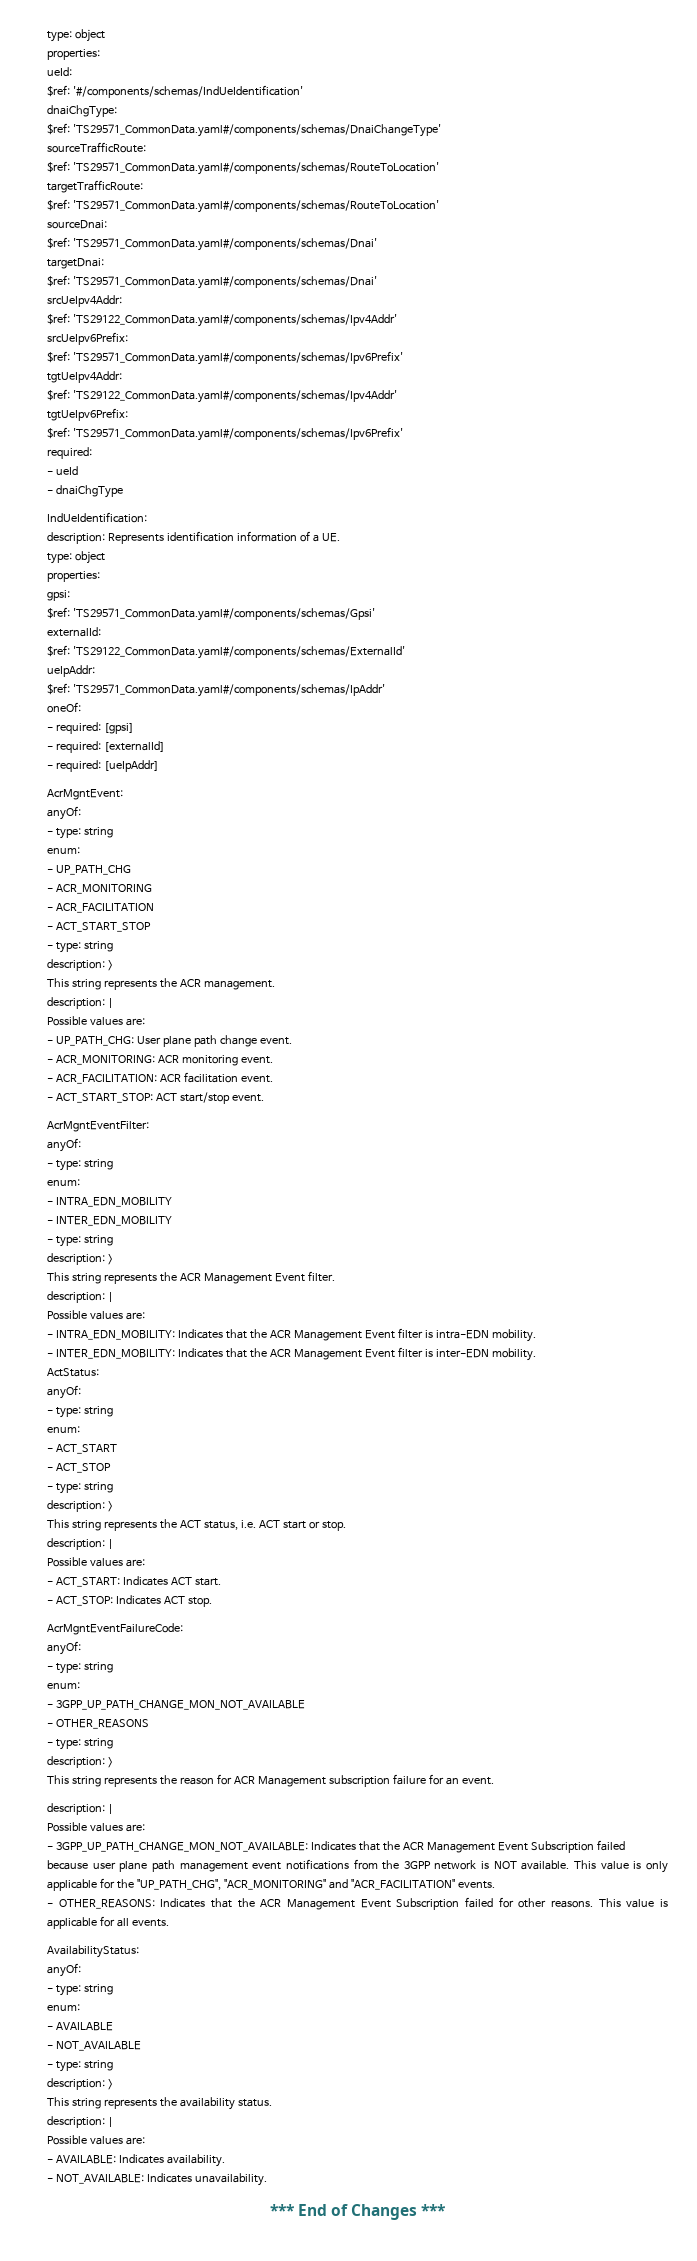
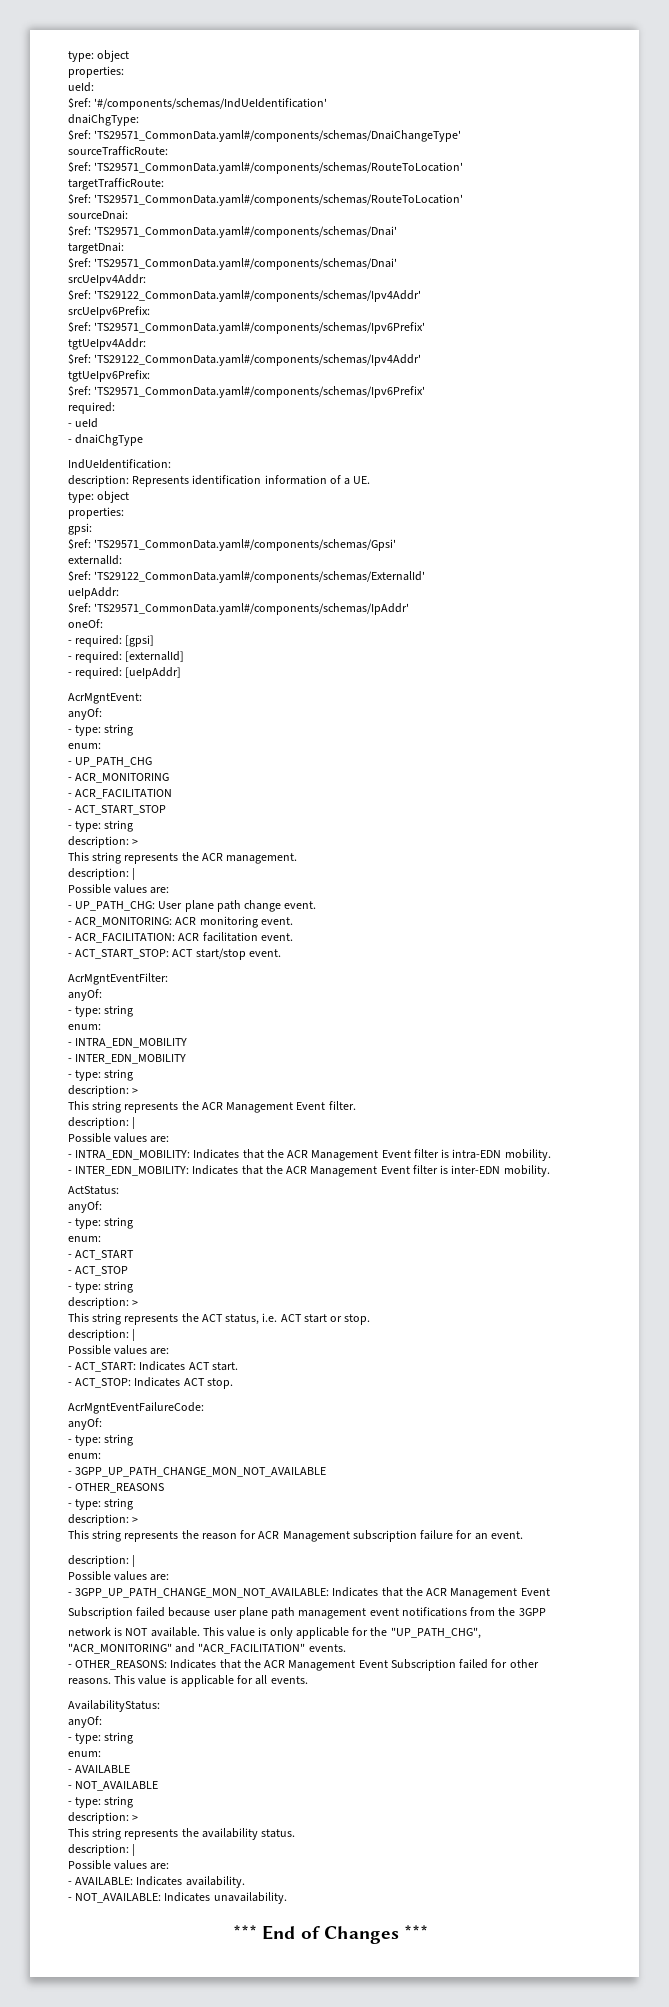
(528, 1846) none -> (550, 1592) //
(431, 1865) none -> (546, 1612) //
(221, 1884) none -> (481, 1633) //
(547, 1903) none -> (539, 1663) //

